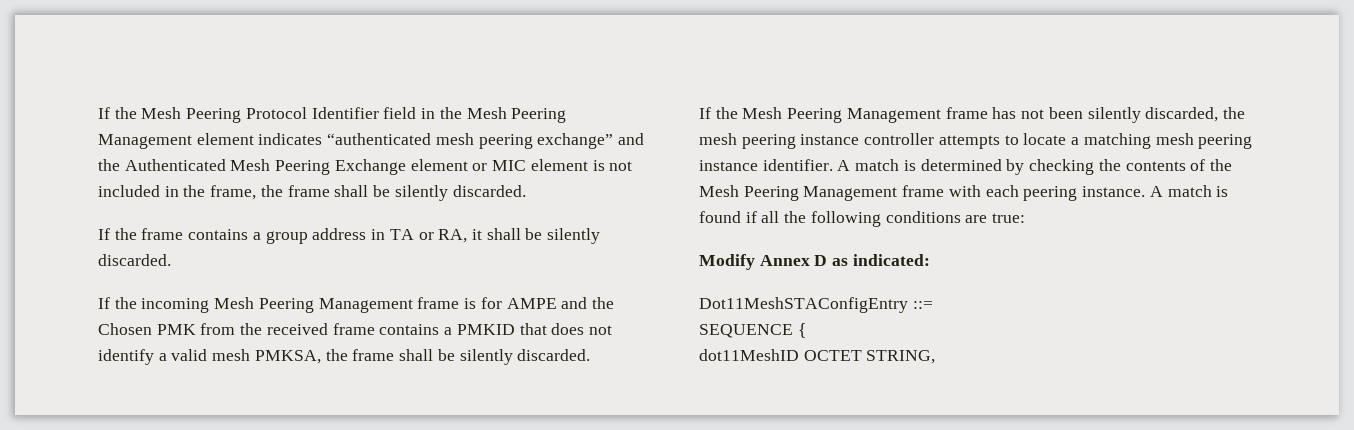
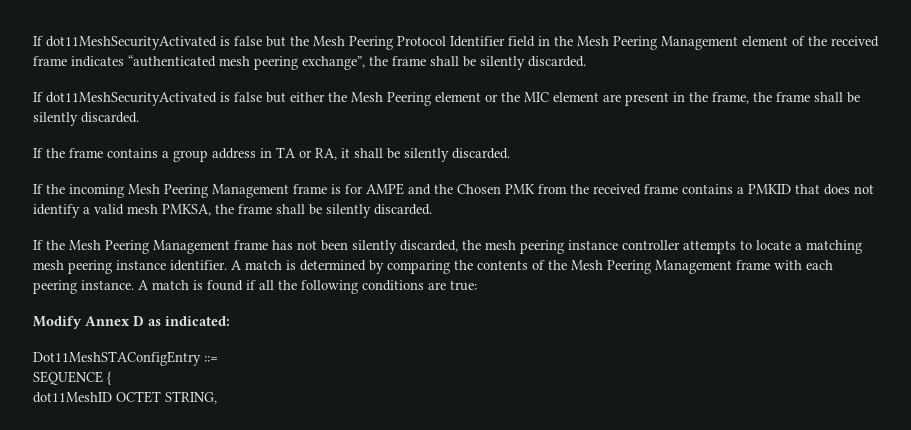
[98,107,110,119] If -> [33,36,286,50] If dot11MeshSecurityActivated is false but
[258,133,645,149] [98,159,406,175] indicates “authenticated mesh peering exchange” and the Authenticated Mesh Peering Exchange -> [792,36,879,47] [33,55,586,70] [33,92,431,106] of the received frame indicates “authenticated mesh peering exchange”, the frame shall be silently discarded. // If dot11MeshSecurityActivated is false but either the Mesh Peering
(488, 167) none -> [501,92,520,102] the
[592,160,633,171] [98,185,160,197] is not included -> [603,92,669,106] are present
[1029,159,1095,175] checking -> [387,260,450,274] comparing

